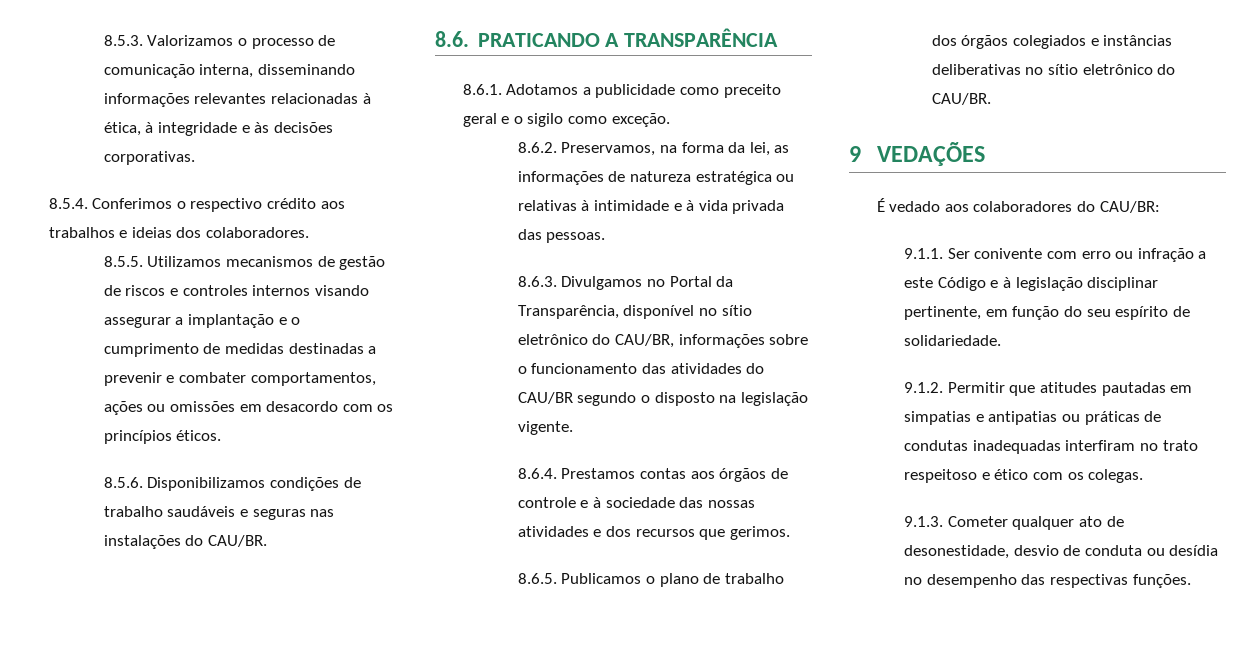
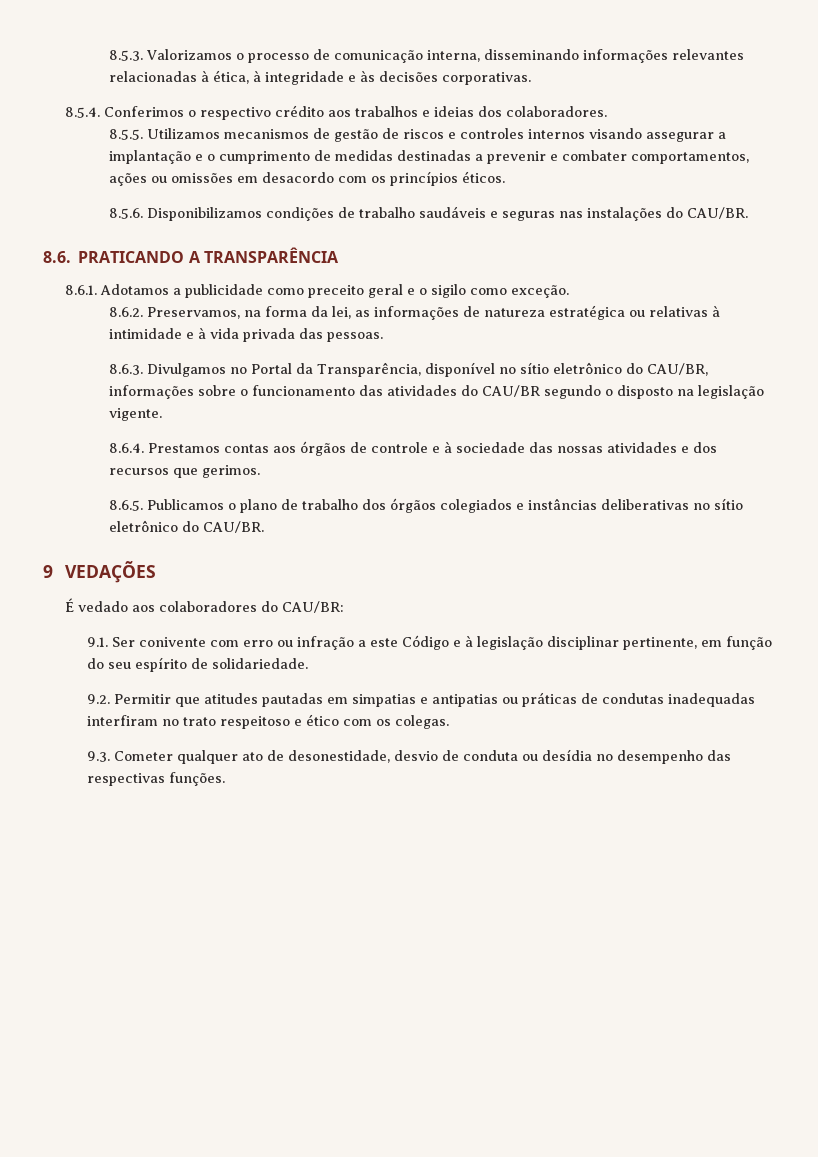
[904,248,944,259] 9.1.1. -> [87,637,109,647] 9.1.
[904,382,944,393] 9.1.2. -> [87,694,111,704] 9.2.
[904,516,944,527] 9.1.3. -> [87,751,111,762] 9.3.

